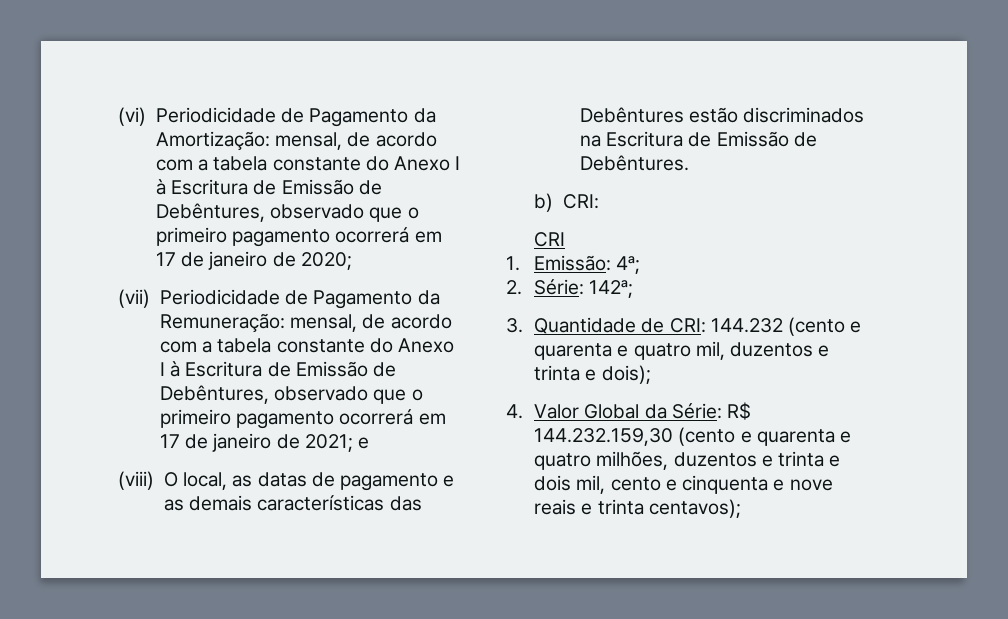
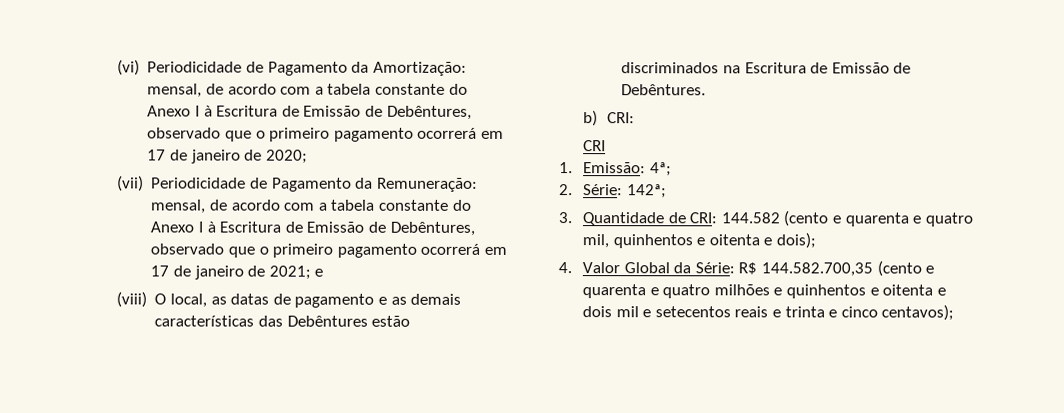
[710,318,783,333] 144.232 -> [720,212,780,224] 144.582
[730,342,830,357] [534,365,581,381] duzentos e trinta -> [612,234,760,249] quinhentos e oitenta
[534,427,852,446] [534,451,841,470] [534,475,833,494] [534,499,644,515] 144.232.159,30 (cento e quarenta e quatro milhões, duzentos e trinta e dois mil, cento e cinquenta e nove reais e trinta -> [760,260,935,277] [581,284,946,299] [581,306,878,318] 144.582.700,35 (cento e quarenta e quatro milhões e quinhentos e oitenta e dois mil e setecentos reais e trinta e cinco

